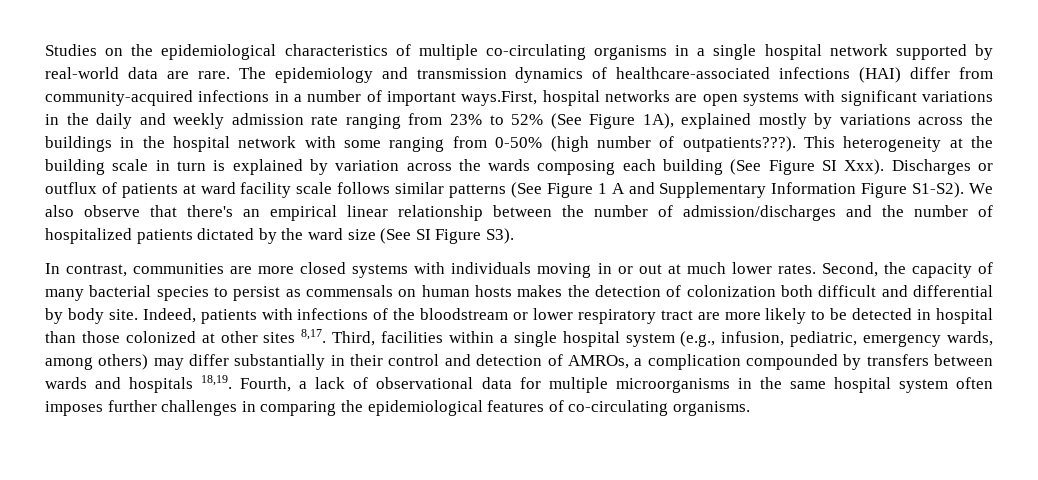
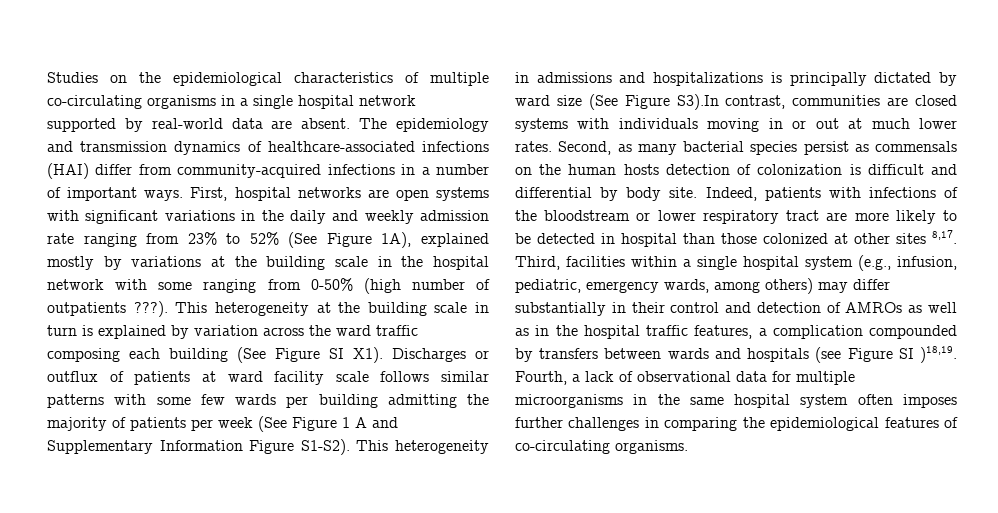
[197,71,230,79] rare. -> [301,118,351,129] absent.
[461,91,538,106] ways.First, -> [144,187,228,201] ways. First,
[918,113,993,125] [45,136,112,152] across the buildings -> [211,256,368,270] at the building scale
[682,136,796,152] outpatients???). -> [47,301,168,317] outpatients ???).
[488,159,531,171] wards -> [336,325,418,336] ward traffic
[844,159,885,175] Xxx). -> [353,347,383,363] X1).
(507, 191) none -> [114,394,489,408] [47,417,253,431] with some few wards per building admitting the majority of patients per week
[969,183,994,194] [45,205,993,221] [45,228,193,244] We also observe that there's an empirical linear relationship between the number of admission/discharges and the number of hospitalized patients -> [356,440,489,454] [515,72,867,86] This heterogeneity in admissions and hospitalizations is principally
[281,228,304,240] the -> (957, 79) none
[415,228,514,244] [45,263,60,274] SI Figure S3). // In -> [624,94,719,110] Figure S3).In
[258,266,295,274] more -> (909, 101) none
[883,262,993,278] the capacity of -> [617,144,632,152] as
[214,287,229,297] to -> (798, 148) none
(417, 293) none -> [539,164,562,175] the
[517,285,590,297] makes the -> (659, 169) none
[781,285,814,297] both -> [849,164,861,175] is
[567,355,629,369] AMROs, -> [845,302,957,313] [515,325,753,339] AMROs as well as in the hospital traffic features,
[201,375,233,389] 18,19. -> [815,346,957,363] (see Figure SI )18,19.

